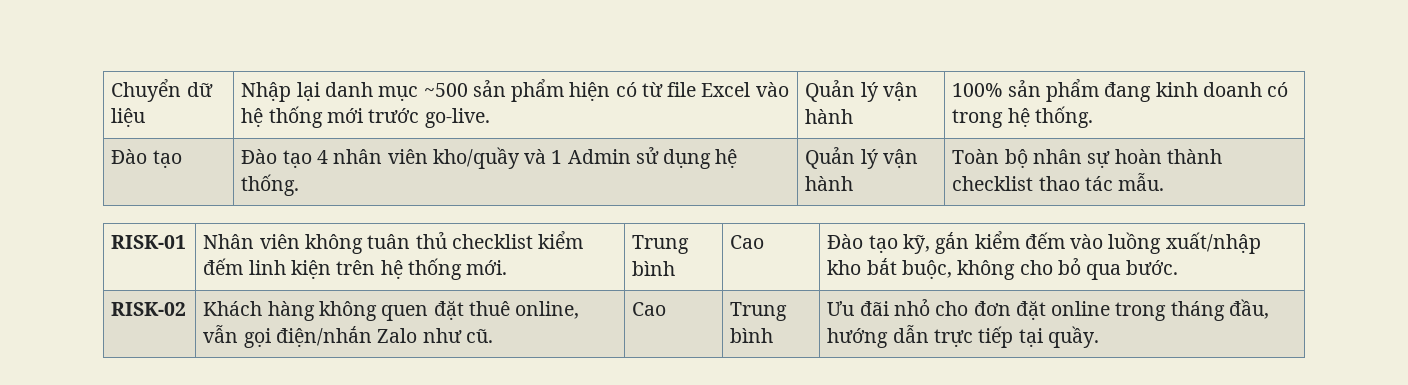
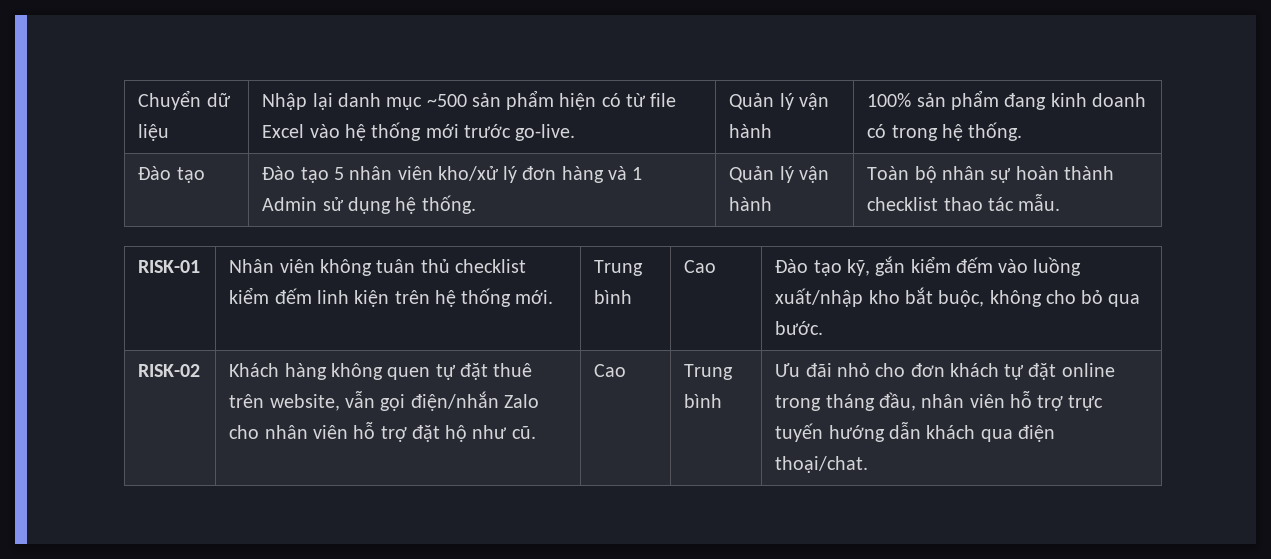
[317,147,520,169] 4 nhân viên kho/quầy -> [333,166,604,183] 5 nhân viên kho/xử lý đơn hàng
(429, 313) none -> [435,364,456,380] tự
[515,301,580,319] online, -> [229,394,340,411] trên website,
(418, 335) none -> [229,422,468,442] cho nhân viên hỗ trợ đặt hộ
(1011, 308) none -> [949,363,1025,380] khách tự
[827,325,1099,348] hướng dẫn trực tiếp tại quầy. -> [921,391,1104,411] [775,422,1055,442] [775,456,869,473] nhân viên hỗ trợ trực tuyến hướng dẫn khách qua điện thoại/chat.

